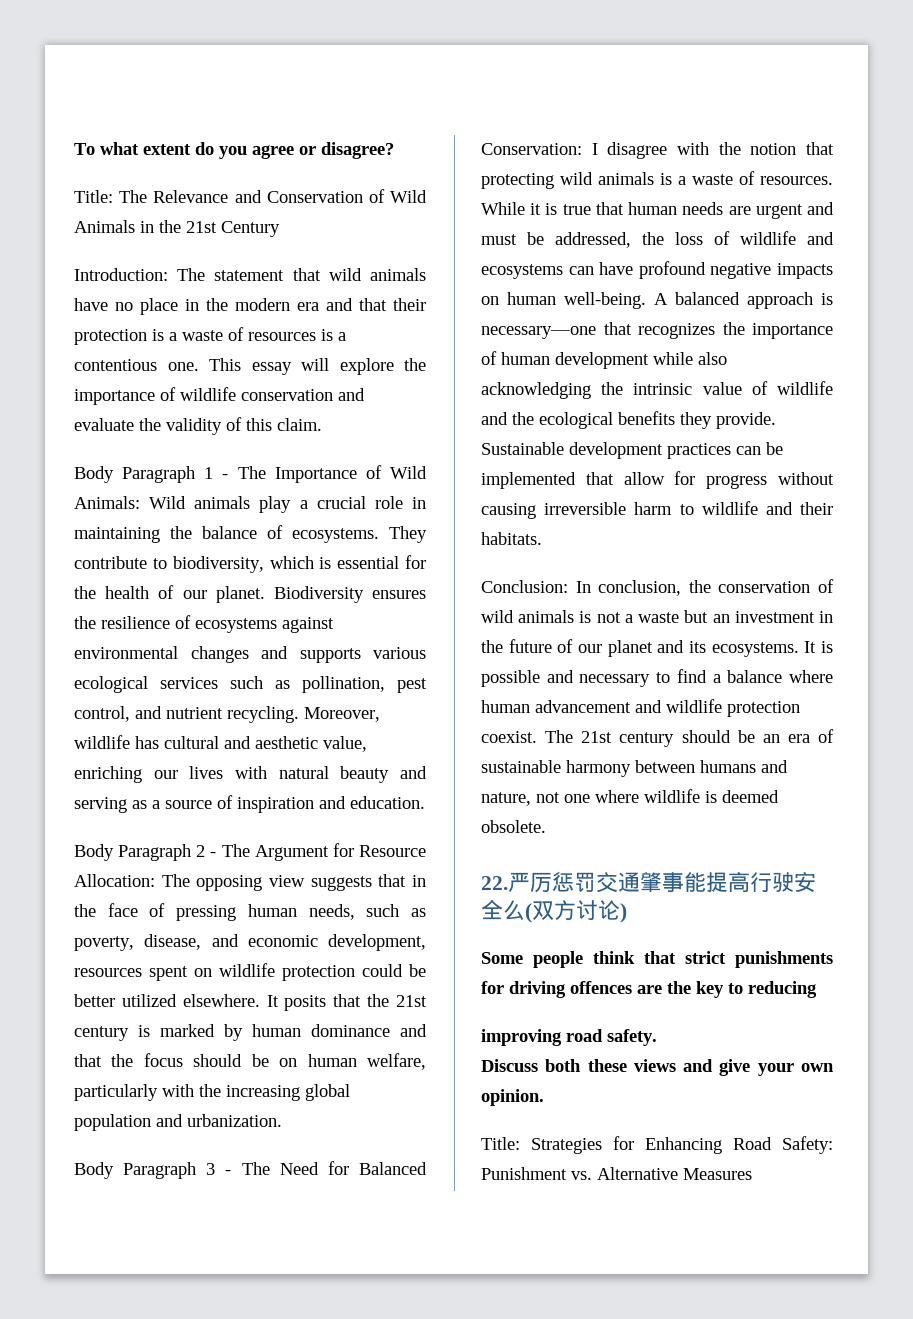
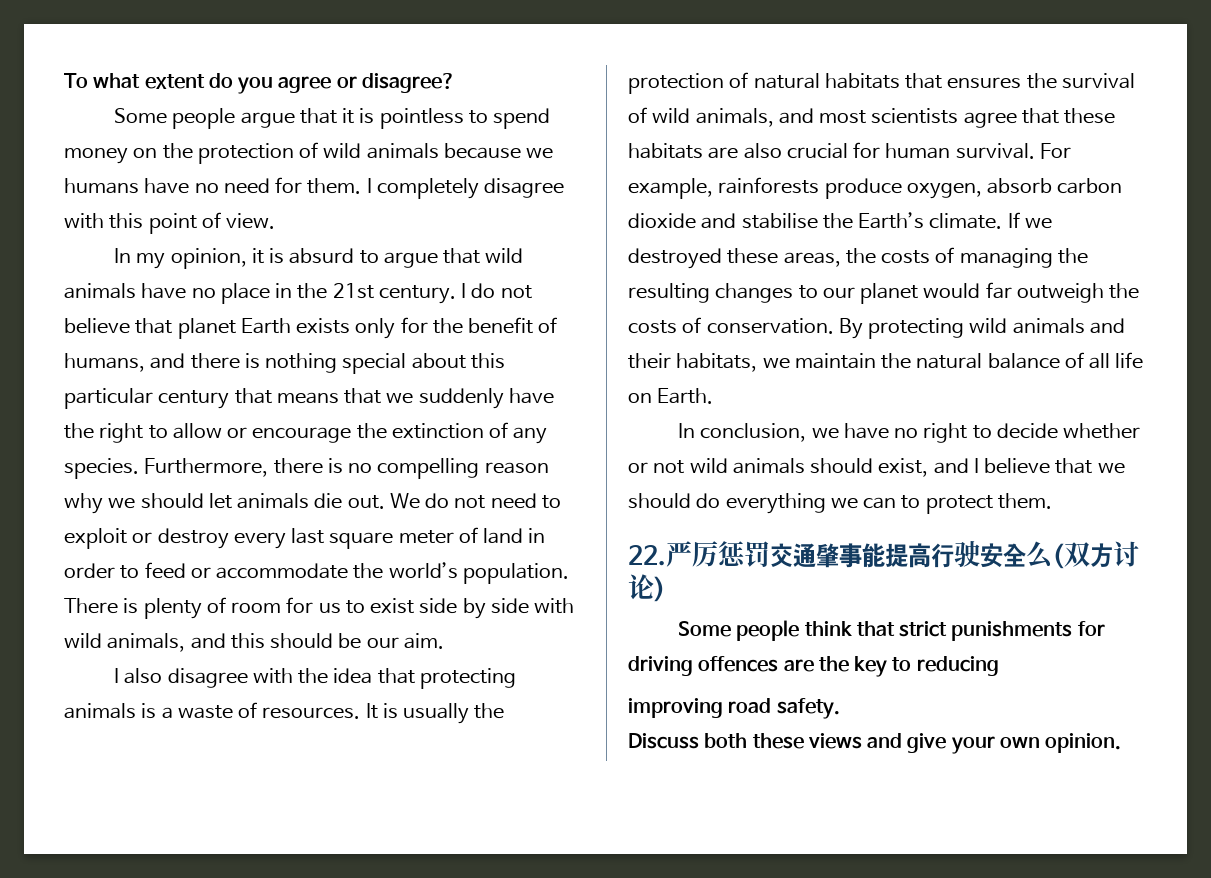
[74,189,427,203] [74,220,280,237] [74,268,285,281] Title: The Relevance and Conservation of Wild Animals in the 21st Century // Introduction: The statement -> [114,108,551,129] [64,142,554,164] [64,177,565,199] [64,212,276,234] [114,248,438,269] Some people argue that it is pointless to spend money on the protection of wild animals because we humans have no need for them. I completely disagree with this point of view. // In my opinion, it is absurd to argue
[235,298,426,311] [74,327,346,345] [74,358,426,375] [74,387,365,405] [74,417,322,435] [74,465,427,483] [74,496,426,513] [74,525,427,543] [74,555,426,573] [74,585,426,603] [74,615,334,633] [74,646,426,663] [74,676,427,693] [74,706,380,723] [74,735,367,752] [74,766,427,783] [74,795,425,813] [74,843,426,861] [74,874,426,891] [74,903,426,921] [74,934,426,951] [74,963,426,981] [74,994,427,1011] [74,1024,427,1041] [74,1053,426,1070] [74,1084,350,1101] [74,1114,282,1131] [74,1161,427,1179] [481,143,598,155] modern era and that their protection is a waste of resources is a contentious one. This essay will explore the importance of wildlife conservation and evaluate the validity of this claim. // Body Paragraph 1 - The Importance of Wild Animals: Wild animals play a crucial role in maintaining the balance of ecosystems. They contribute to biodiversity, which is essential for the health of our planet. Biodiversity ensures the resilience of ecosystems against environmental changes and supports various ecological services such as pollination, pest control, and nutrient recycling. Moreover, wildlife has cultural and aesthetic value, enriching our lives with natural beauty and serving as a source of inspiration and education. // Body Paragraph 2 - The Argument for Resource Allocation: The opposing view suggests that in the face of pressing human needs, such as poverty, disease, and economic development, resources spent on wildlife protection could be better utilized elsewhere. It posits that the 21st century is marked by human dominance and that the focus should be on human welfare, particularly with the increasing global population and urbanization. // Body Paragraph 3 - The Need for Balanced Conservation: I -> [332,283,532,304] [64,317,558,339] [64,353,505,374] [64,388,554,409] [64,422,548,444] [64,458,549,479] [64,493,561,514] [64,527,546,549] [64,562,569,584] [64,597,575,619] [64,633,444,652] [114,668,163,684] 21st century. I do not believe that planet Earth exists only for the benefit of humans, and there is nothing special about this particular century that means that we suddenly have the right to allow or encourage the extinction of any species. Furthermore, there is no compelling reason why we should let animals die out. We do not need to exploit or destroy every last square meter of land in order to feed or accommodate the world’s population. There is plenty of room for us to exist side by side with wild animals, and this should be our aim. // I also
[750,143,797,155] notion -> [333,668,373,684] idea
[560,172,593,185] wild -> (516, 678) none
[481,202,834,219] [481,231,834,248] [481,261,833,279] [481,292,833,309] [481,322,833,339] [481,351,727,369] [481,381,833,399] [481,411,776,429] [481,442,783,459] [481,471,834,489] [481,501,833,519] [481,532,542,545] [481,579,834,596] [481,610,833,623] [481,639,833,657] [481,669,833,687] [481,699,800,717] [481,729,834,747] [481,760,788,777] [481,789,779,806] [481,820,546,833] While it is true that human needs are urgent and must be addressed, the loss of wildlife and ecosystems can have profound negative impacts on human well-being. A balanced approach is necessary—one that recognizes the importance of human development while also acknowledging the intrinsic value of wildlife and the ecological benefits they provide. Sustainable development practices can be implemented that allow for progress without causing irreversible harm to wildlife and their habitats. // Conclusion: In conclusion, the conservation of wild animals is not a waste but an investment in the future of our planet and its ecosystems. It is possible and necessary to find a balance where human advancement and wildlife protection coexist. The 21st century should be an era of sustainable harmony between humans and nature, not one where wildlife is deemed obsolete. -> [365,703,505,724] [628,72,1135,94] [628,107,1116,128] [628,142,1071,159] [628,177,1123,199] [628,212,1052,229] [628,247,1088,269] [628,282,1140,304] [628,317,1125,339] [628,352,1144,372] [628,388,714,404] [678,423,1141,443] [628,458,1125,477] [628,493,1052,514] It is usually the protection of natural habitats that ensures the survival of wild animals, and most scientists agree that these habitats are also crucial for human survival. For example, rainforests produce oxygen, absorb carbon dioxide and stabilise the Earth’s climate. If we destroyed these areas, the costs of managing the resulting changes to our planet would far outweigh the costs of conservation. By protecting wild animals and their habitats, we maintain the natural balance of all life on Earth. // In conclusion, we have no right to decide whether or not wild animals should exist, and I believe that we should do everything we can to protect them.
[481,1136,833,1154] [481,1167,752,1180] // Title: Strategies for Enhancing Road Safety: Punishment vs. Alternative Measures -> (1122, 743) none

